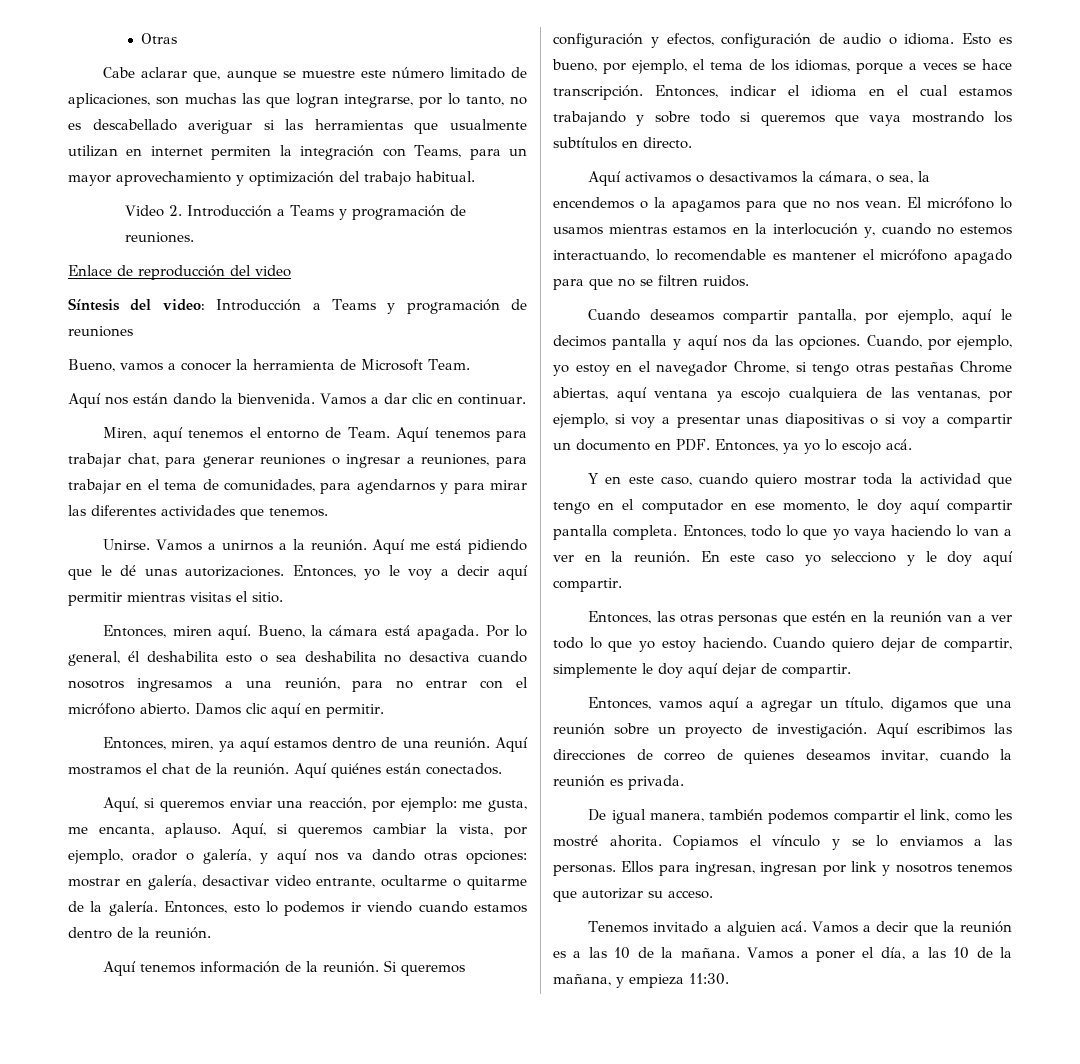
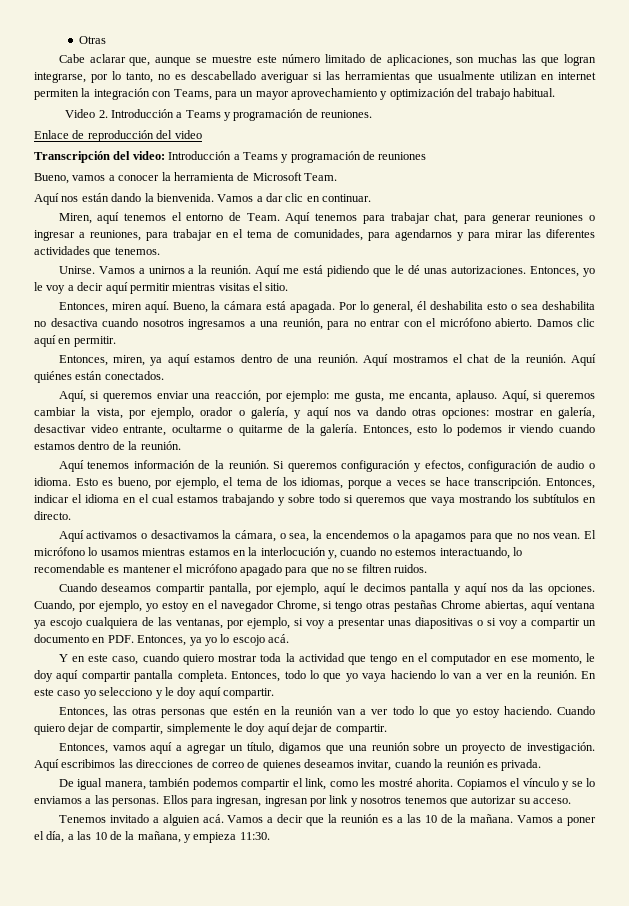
[68,298,120,311] Síntesis -> [34,151,110,163] Transcripción

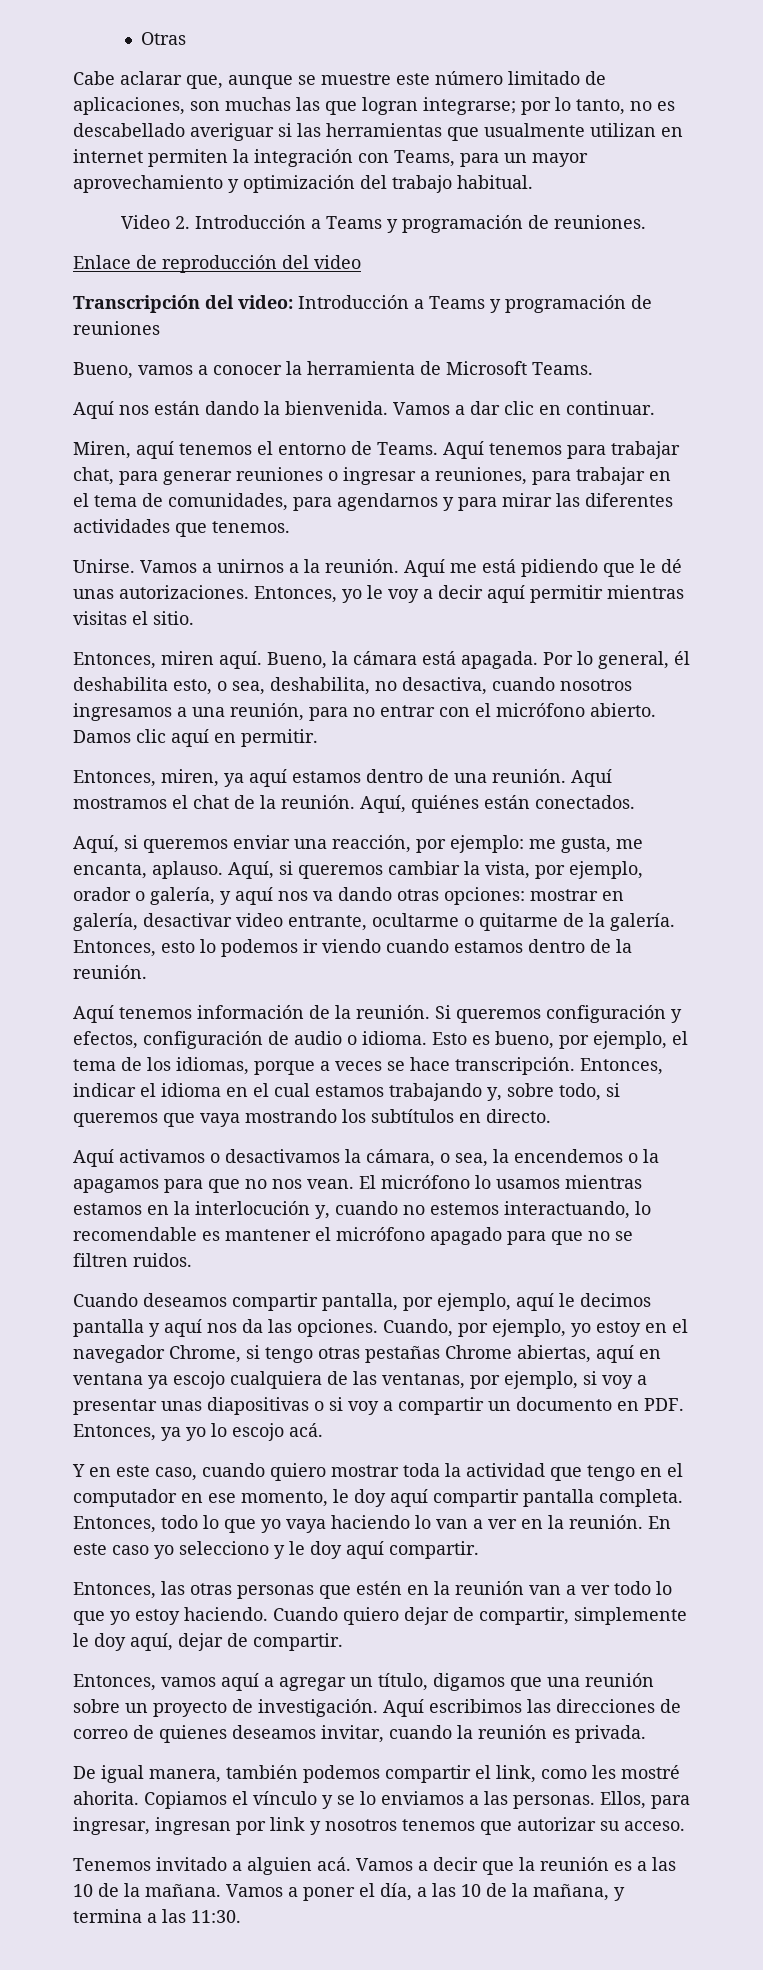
[34,72,86,83] integrarse, -> [423,97,516,115] integrarse;
[304,173,337,181] Team. -> [532,362,593,375] Teams.
[246,213,280,221] Team. -> [377,442,438,455] Teams.
[487,301,596,310] [34,318,98,327] esto o sea deshabilita no desactiva -> [173,677,487,695] esto, o sea, deshabilita, no desactiva,
[571,354,597,366] Aquí -> [360,795,406,813] Aquí,
[278,494,340,506] y sobre todo -> [487,1083,601,1101] y, sobre todo,
(554, 606) none -> [639,1349,661,1359] en
[267,723,290,735] aquí -> [130,1633,173,1651] aquí,
[162,795,262,807] Ellos para ingresan, -> [600,1791,690,1809] [73,1817,150,1835] Ellos, para ingresar,
[193,832,237,843] empieza -> [73,1909,186,1923] termina a las

